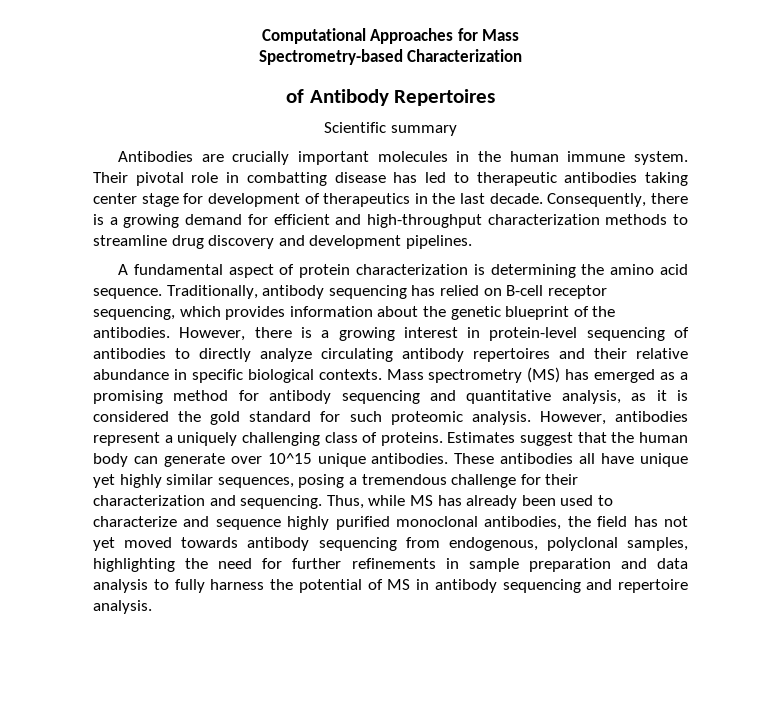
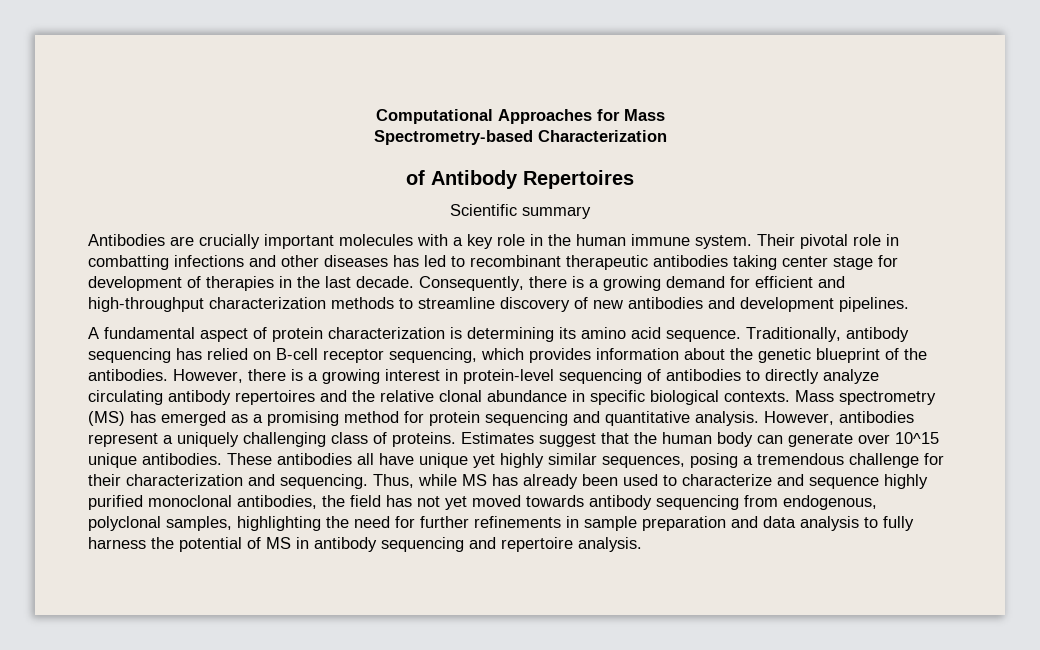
(448, 156) none -> [417,234,525,249] with a key role
[334,172,386,183] disease -> [174,255,388,267] infections and other diseases
(469, 177) none -> [470,255,561,267] recombinant
[323,193,411,207] therapeutics -> [206,276,274,291] therapies
[171,235,275,249] drug discovery -> [500,297,703,312] discovery of new antibodies
[581,264,605,275] the -> [559,327,576,339] its
[594,348,688,359] their relative -> [352,390,482,402] the relative clonal
[269,390,332,404] antibody -> [429,411,480,426] protein
[561,390,688,404] [93,411,463,425] analysis, as it is considered the gold standard for such proteomic -> (690, 418) none

